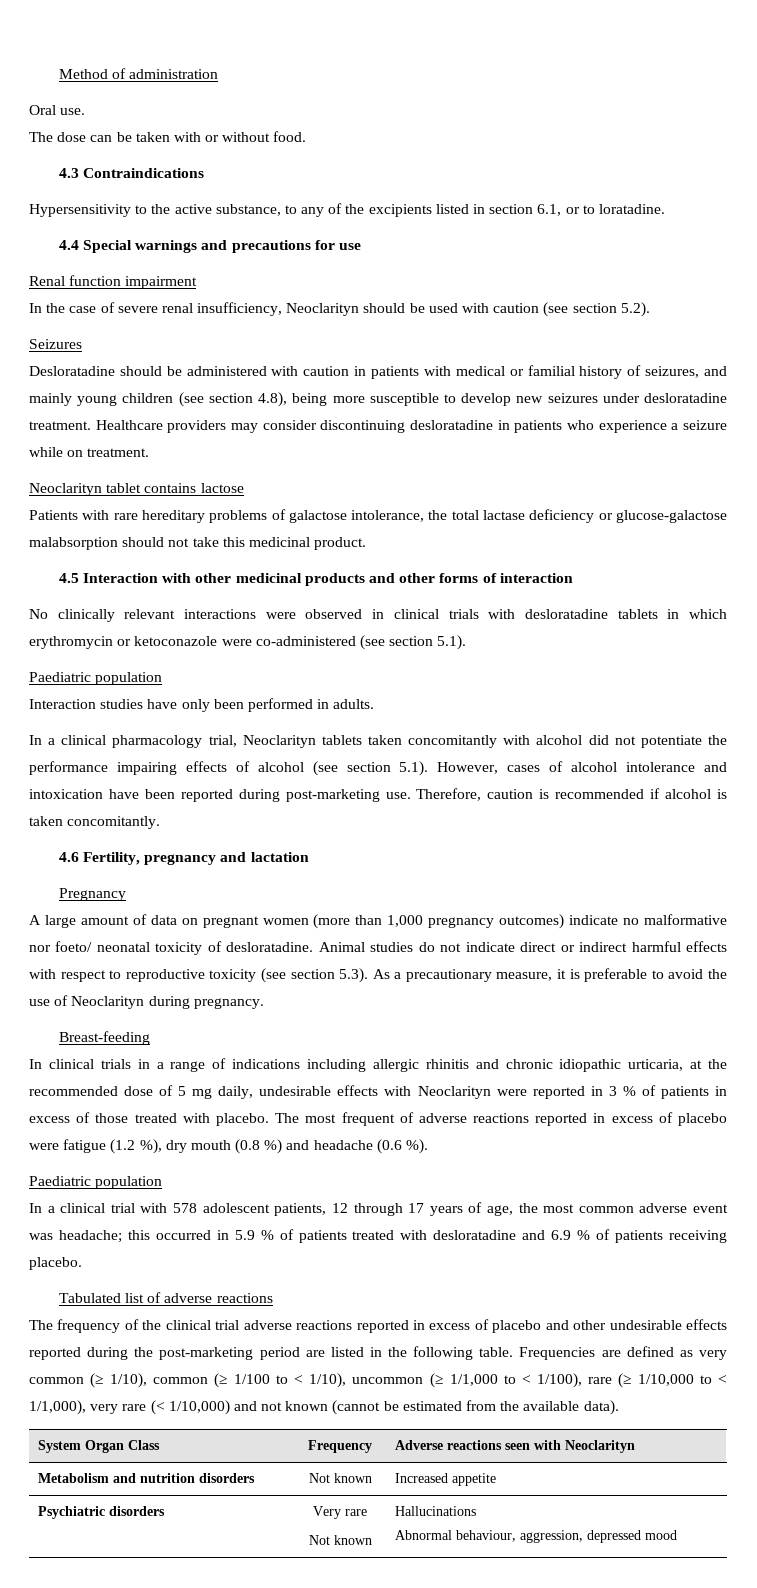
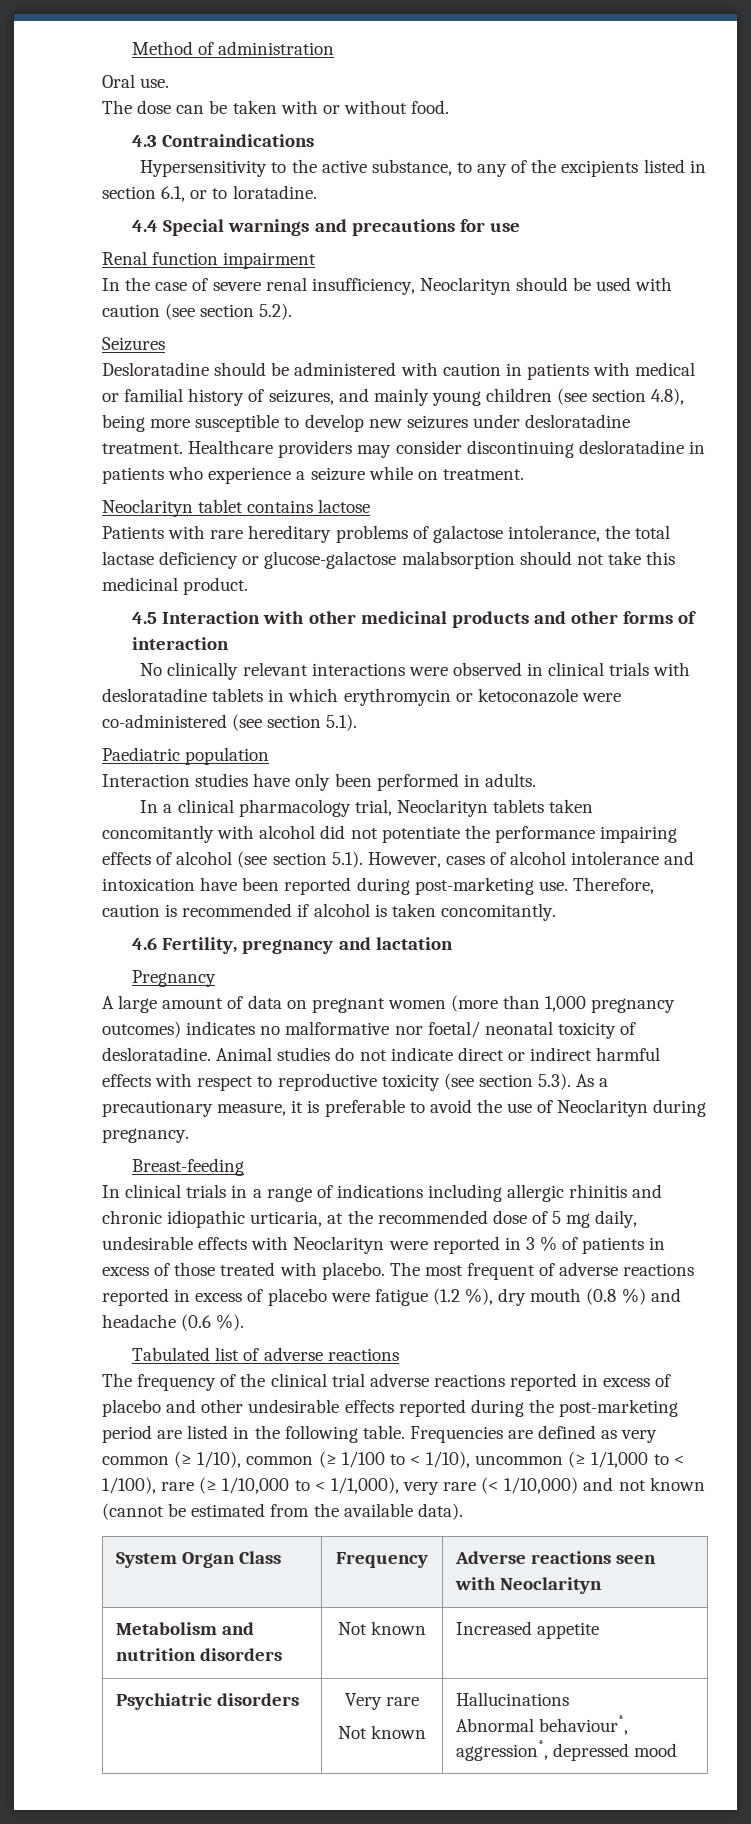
[569,915,619,925] indicate -> [186,1021,256,1035] indicates
[55,941,93,952] foeto/ -> [427,1021,480,1038] foetal/
[29,1176,163,1189] [29,1202,728,1216] [29,1229,728,1243] [29,1257,82,1270] // Paediatric population // In a clinical trial with 578 adolescent patients, 12 through 17 years of age, the most common adverse event was headache; this occurred in 5.9 % of patients treated with desloratadine and 6.9 % of patients receiving placebo. -> (245, 1322) none
[455,1530,583,1543] behaviour, aggression, -> [538,1715,628,1735] [455,1740,548,1761] behaviour*, aggression*,

